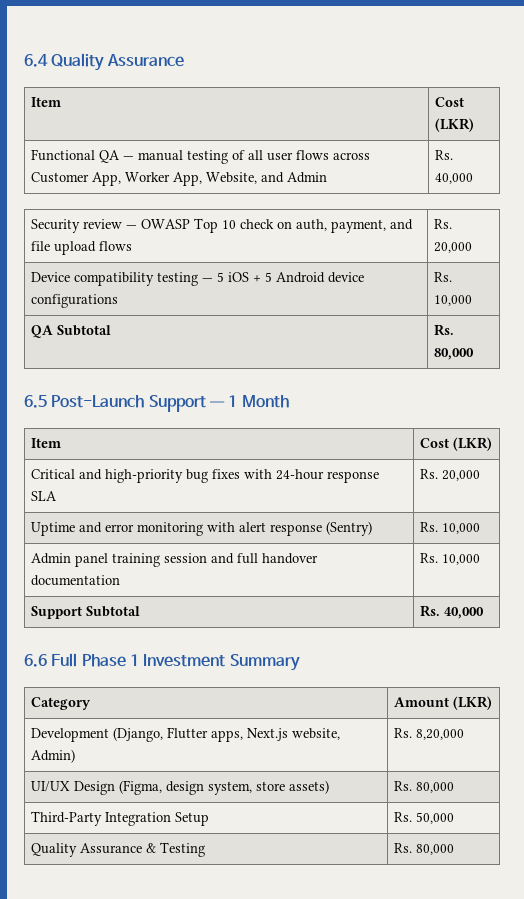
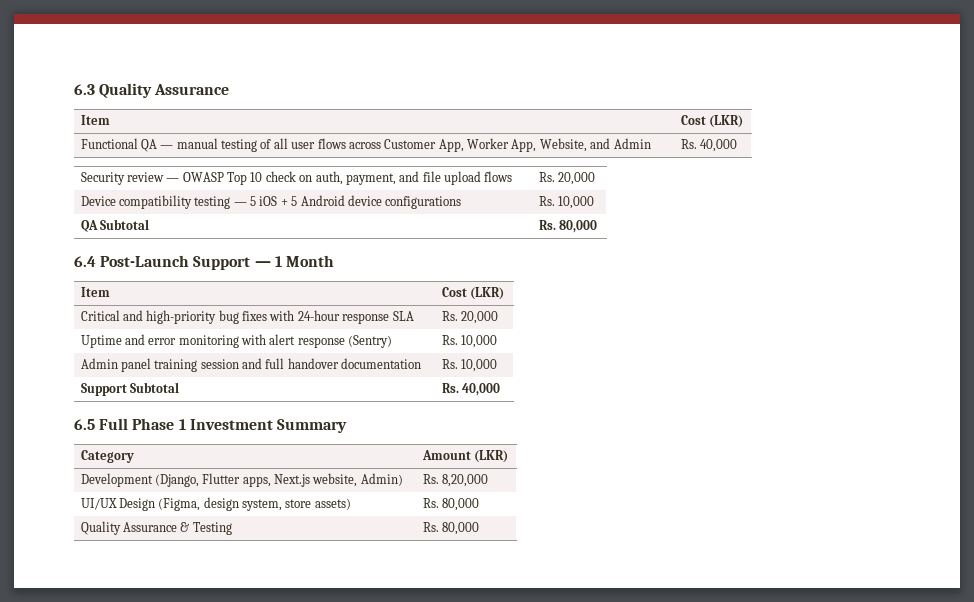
[24,54,48,67] 6.4 -> [74,84,95,95] 6.3
[24,395,47,408] 6.5 -> [74,256,96,267] 6.4
[24,654,47,667] 6.6 -> [74,419,95,430] 6.5
[30,811,209,826] [393,812,454,824] // Third-Party Integration Setup | Rs. 50,000 -> (479, 504) none

